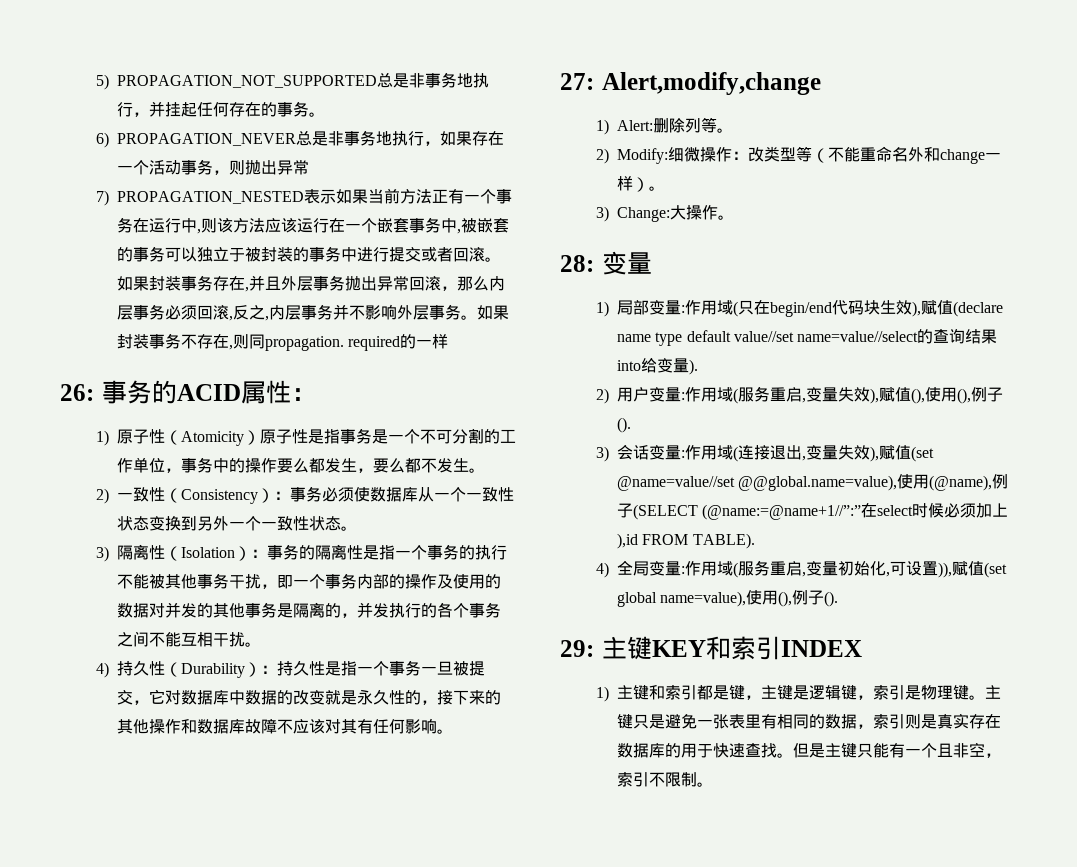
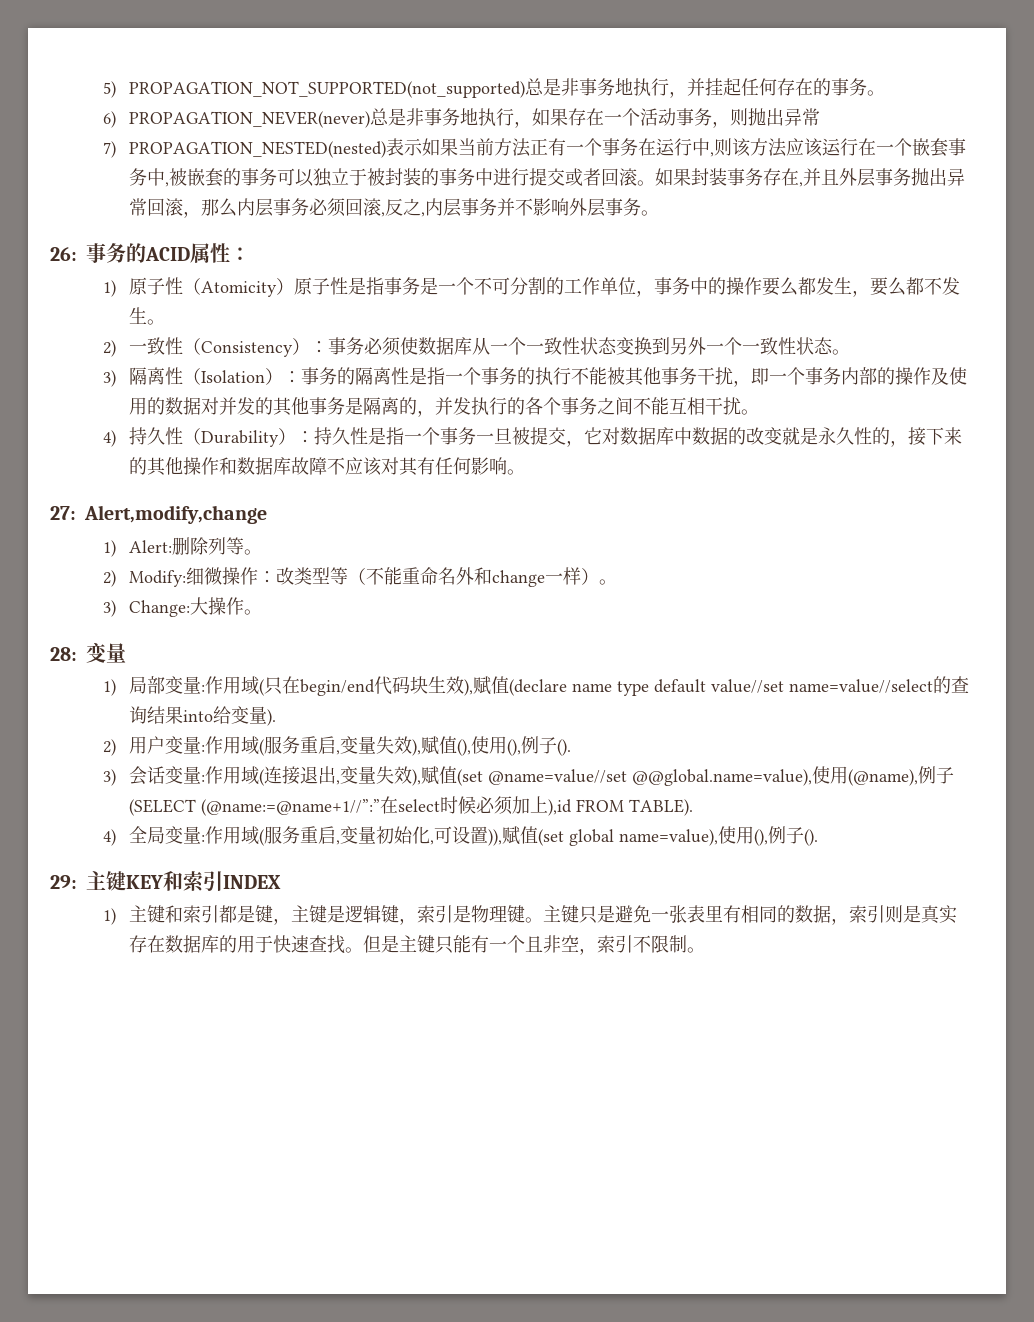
[117,75,378,88] PROPAGATION_NOT_SUPPORTED -> [129,81,526,98] PROPAGATION_NOT_SUPPORTED(not_supported)
[117,133,297,146] PROPAGATION_NEVER -> [129,111,371,128] PROPAGATION_NEVER(never)
[117,191,305,204] PROPAGATION_NESTED -> [129,141,387,158] PROPAGATION_NESTED(nested)
[477,305,510,320] [117,333,449,351] 如果封装事务不存在,则同propagation. required的一样 -> (660, 213) none

